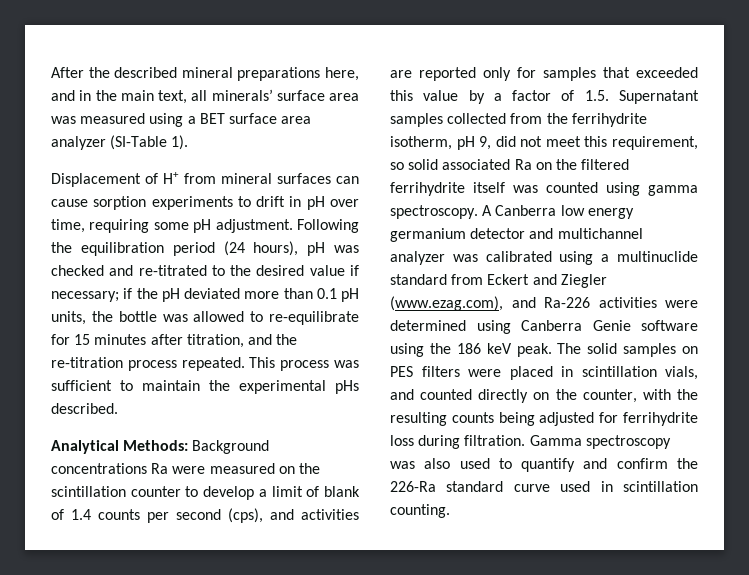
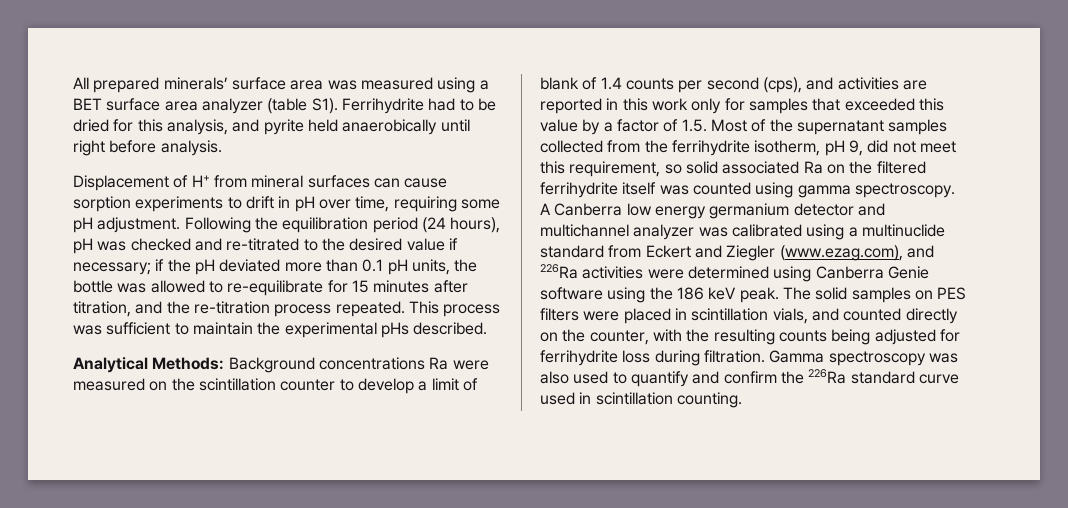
[51,67,359,81] [51,90,208,104] After the described mineral preparations here, and in the main text, all -> [73,77,160,93] All prepared
[110,135,189,150] (SI-Table 1). -> [267,98,496,114] [73,119,470,135] [73,140,222,156] (table S1). Ferrihydrite had to be dried for this analysis, and pyrite held anaerobically until right before analysis.
(476, 74) none -> [606,98,688,111] in this work
[619,90,699,104] Supernatant -> [710,119,884,135] Most of the supernatant
[544,297,590,308] Ra-226 -> [540,264,578,279] 226Ra
[390,481,436,492] 226-Ra -> [808,369,847,384] 226Ra

